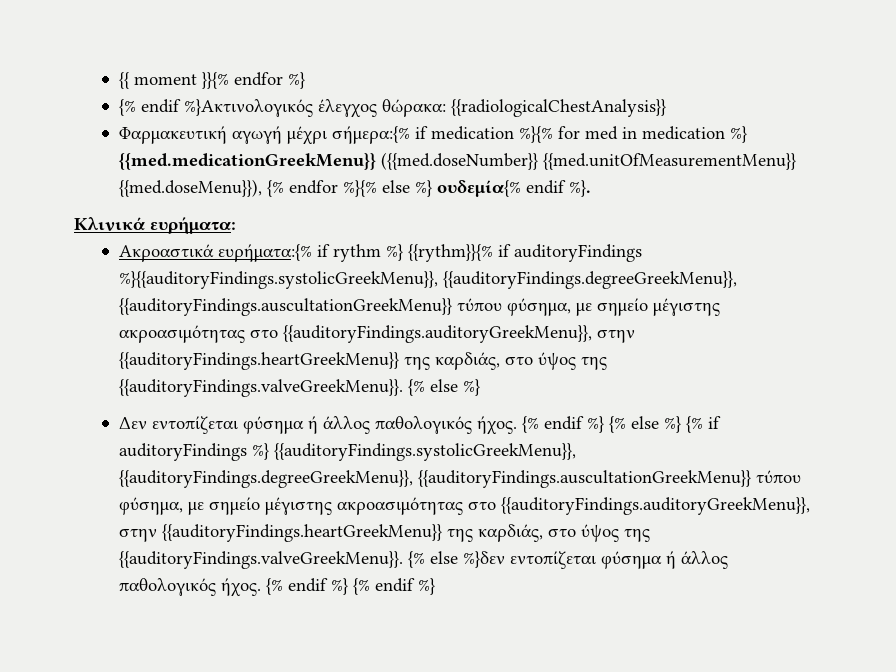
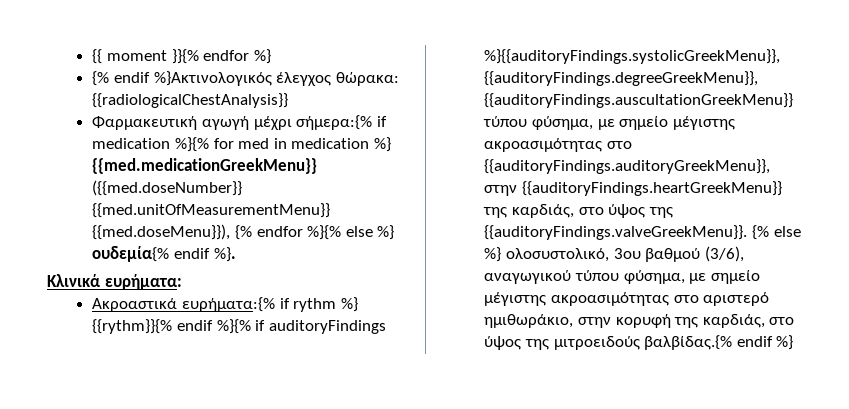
(493, 253) none -> [176,319,251,334] endif %}{%
[118,416,721,435] [118,443,576,461] [118,470,801,488] [118,497,810,515] [118,524,650,542] [118,551,728,569] [118,578,370,597] // Δεν εντοπίζεται φύσημα ή άλλος παθολογικός ήχος. {% endif %} {% else %} {% if auditoryFindings %} {{auditoryFindings.systolicGreekMenu}}, {{auditoryFindings.degreeGreekMenu}}, {{auditoryFindings.auscultationGreekMenu}} τύπου φύσημα, με σημείο μέγιστης ακροασιμότητας στο {{auditoryFindings.auditoryGreekMenu}}, στην {{auditoryFindings.heartGreekMenu}} της καρδιάς, στο ύψος της {{auditoryFindings.valveGreekMenu}}. {% else %}δεν εντοπίζεται φύσημα ή άλλος παθολογικός ήχος. {% endif %} {% -> [505,246,744,262] [484,270,760,284] [484,292,770,306] [484,314,795,328] [484,335,733,350] ολοσυστολικό, 3ου βαθμού (3/6), αναγωγικού τύπου φύσημα, με σημείο μέγιστης ακροασιμότητας στο αριστερό ημιθωράκιο, στην κορυφή της καρδιάς, στο ύψος της μιτροειδούς βαλβίδας.{%

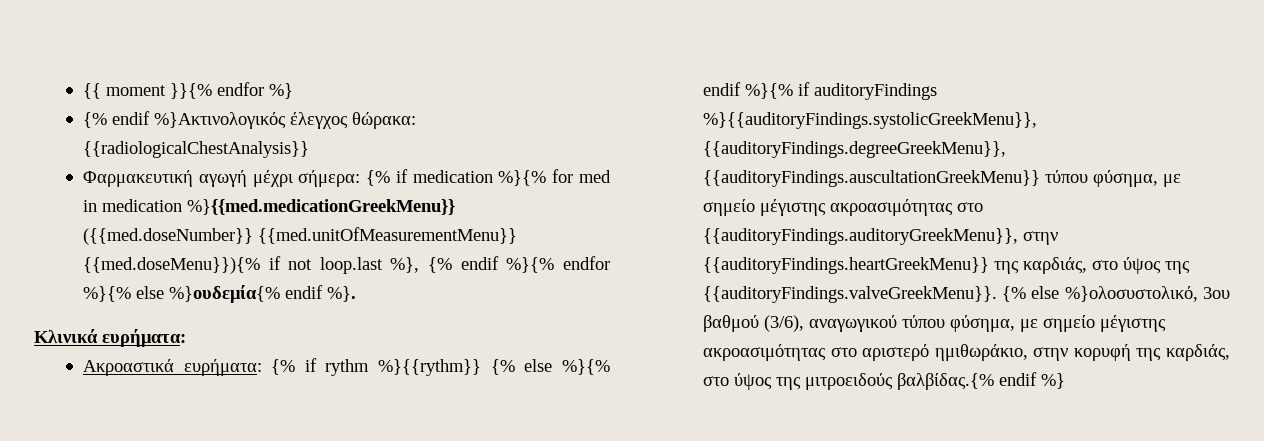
[296,115,373,130] σήμερα:{% -> [298,170,391,187] σήμερα: {%
[373,137,391,152] [92,158,318,174] [92,180,243,196] [92,203,331,218] [92,224,252,240] %} {{med.medicationGreekMenu}} ({{med.doseNumber}} {{med.unitOfMeasurementMenu}} {{med.doseMenu}}), {% -> [186,199,455,215] [82,227,517,245] [82,256,555,274] %}{{med.medicationGreekMenu}} ({{med.doseNumber}} {{med.unitOfMeasurementMenu}} {{med.doseMenu}}){% if not loop.last %}, {% endif %}{%
[377,225,395,240] [92,246,170,262] %} ουδεμία{% -> [168,285,280,303] %}ουδεμία{%
[181,297,358,312] [92,319,173,334] ευρήματα:{% if rythm %} {{rythm}}{% -> [183,358,610,376] ευρήματα: {% if rythm %}{{rythm}} {% else %}{%
[484,247,609,262] %} ολοσυστολικό, -> [1064,286,1198,302] %}ολοσυστολικό,

